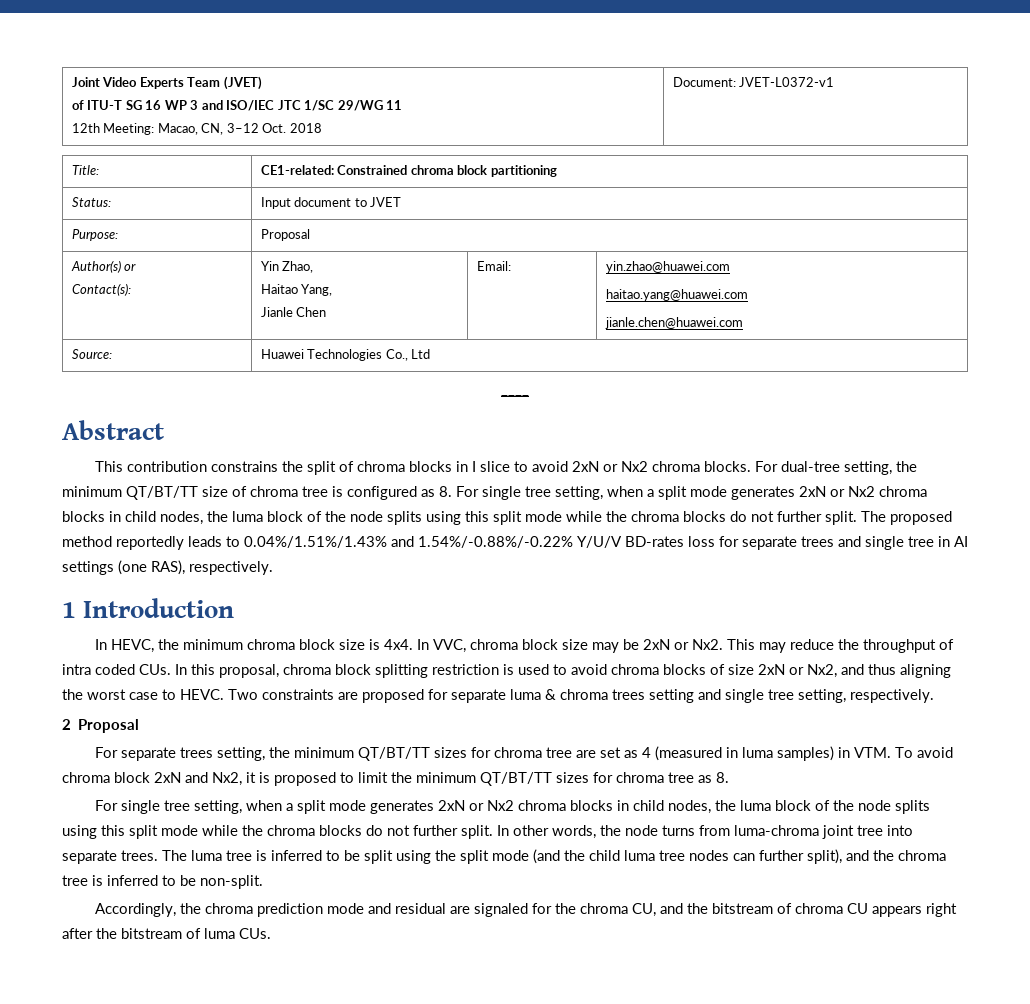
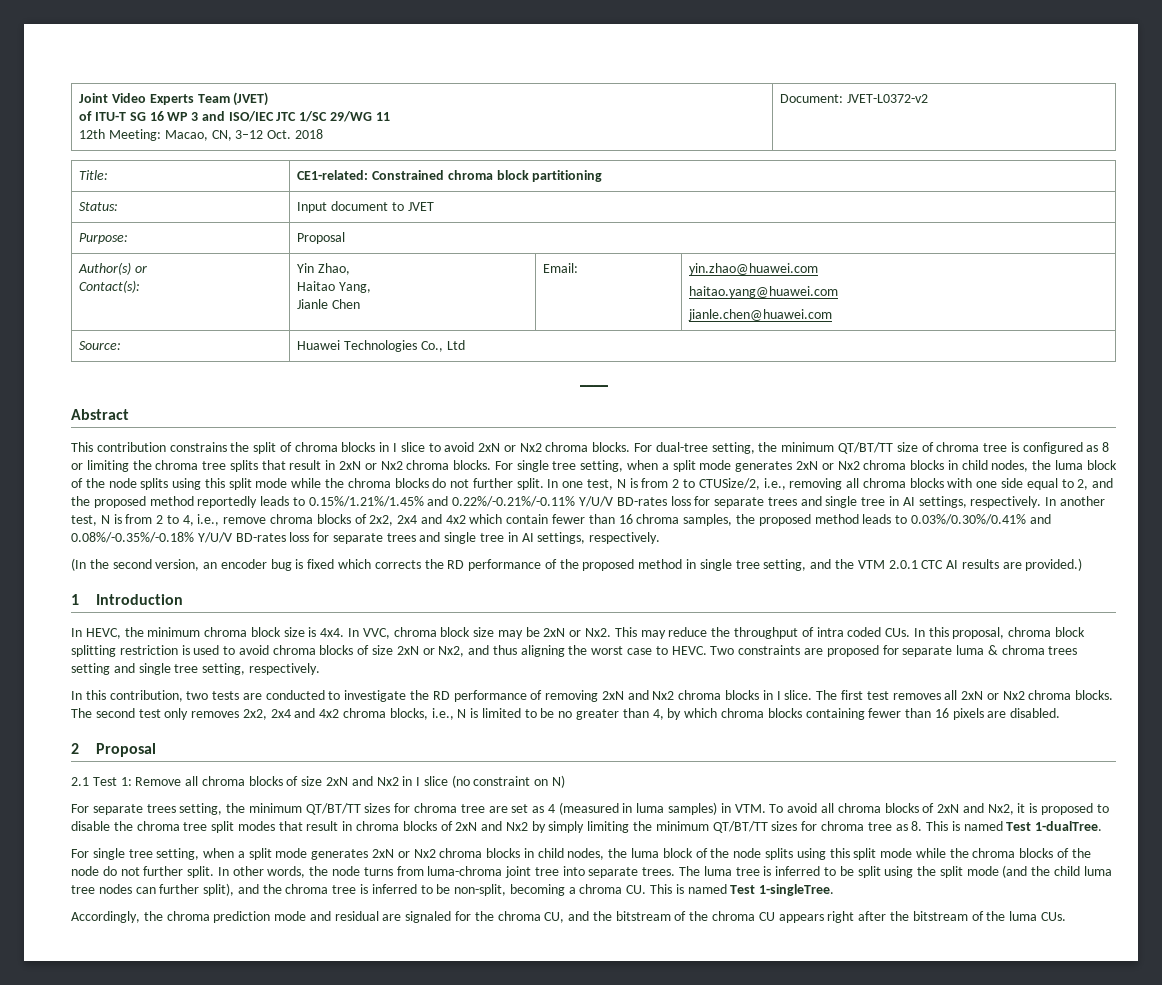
[739,77,835,87] JVET-L0372-v1 -> [847,94,929,103] JVET-L0372-v2
[439,486,452,497] 8. -> [1102,442,1110,452] [71,460,492,472] 8 or limiting the chroma tree splits that result in 2xN or Nx2 chroma blocks.
[861,511,886,522] The -> [547,478,1114,490] [71,496,90,506] In one test, N is from 2 to CTUSize/2, i.e., removing all chroma blocks with one side equal to 2, and the
[244,536,573,548] 0.04%/1.51%/1.43% and 1.54%/-0.88%/-0.22% -> [308,496,576,507] 0.15%/1.21%/1.45% and 0.22%/-0.21%/-0.11%
[62,560,273,575] settings (one RAS), respectively. -> [918,496,1105,508] [71,514,1051,526] [71,532,661,544] [71,558,1083,571] settings, respectively. In another test, N is from 2 to 4, i.e., remove chroma blocks of 2x2, 2x4 and 4x2 which contain fewer than 16 chroma samples, the proposed method leads to 0.03%/0.30%/0.41% and 0.08%/-0.35%/-0.18% Y/U/V BD-rates loss for separate trees and single tree in AI settings, respectively. // (In the second version, an encoder bug is fixed which corrects the RD performance of the proposed method in single tree setting, and the VTM 2.0.1 CTC AI results are provided.)
[62,719,140,733] 2 Proposal -> [71,690,1114,702] [71,708,1061,720] [71,743,157,757] [71,775,566,788] In this contribution, two tests are conducted to investigate the RD performance of removing 2xN and Nx2 chroma blocks in I slice. The first test removes all 2xN or Nx2 chroma blocks. The second test only removes 2x2, 2x4 and 4x2 chroma blocks, i.e., N is limited to be no greater than 4, by which chroma blocks containing fewer than 16 pixels are disabled. // 2 Proposal // 2.1 Test 1: Remove all chroma blocks of size 2xN and Nx2 in I slice (no constraint on N)
[62,772,150,783] chroma block -> [820,803,935,813] all chroma blocks of
[358,772,388,783] limit -> [71,821,630,833] disable the chroma tree split modes that result in chroma blocks of 2xN and Nx2 by simply limiting
(729, 777) none -> [926,821,1103,831] This is named Test 1-dualTree.
(362, 830) none -> [1056,848,1091,858] [71,866,99,876] of the node
[200,875,263,889] non-split. -> [454,884,835,896] non-split, becoming a chroma CU. This is named Test 1-singleTree.
(792, 908) none -> [689,911,709,921] the
(201, 933) none -> [986,911,1006,921] the

